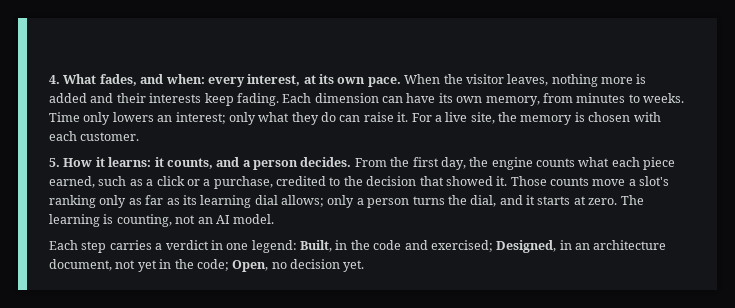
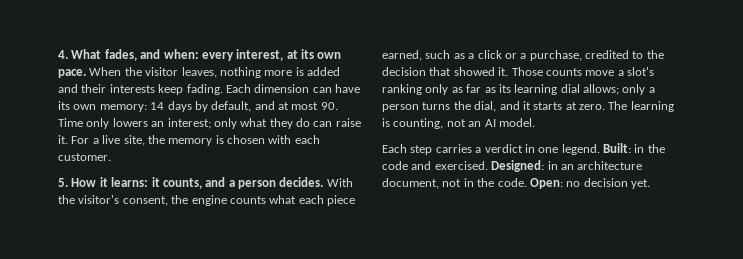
[485,93,684,106] memory, from minutes to weeks. -> [99,101,338,112] memory: 14 days by default, and at most 90.
[354,157,466,170] From the first day, -> [326,178,353,187] [58,195,168,206] With the visitor's consent,
[251,240,332,253] legend: Built, -> [561,143,631,155] legend. Built:
[430,240,557,253] exercised; Designed, -> [434,160,545,172] exercised. Designed:
[137,259,269,272] yet in the code; Open, -> [463,178,563,189] in the code. Open:

